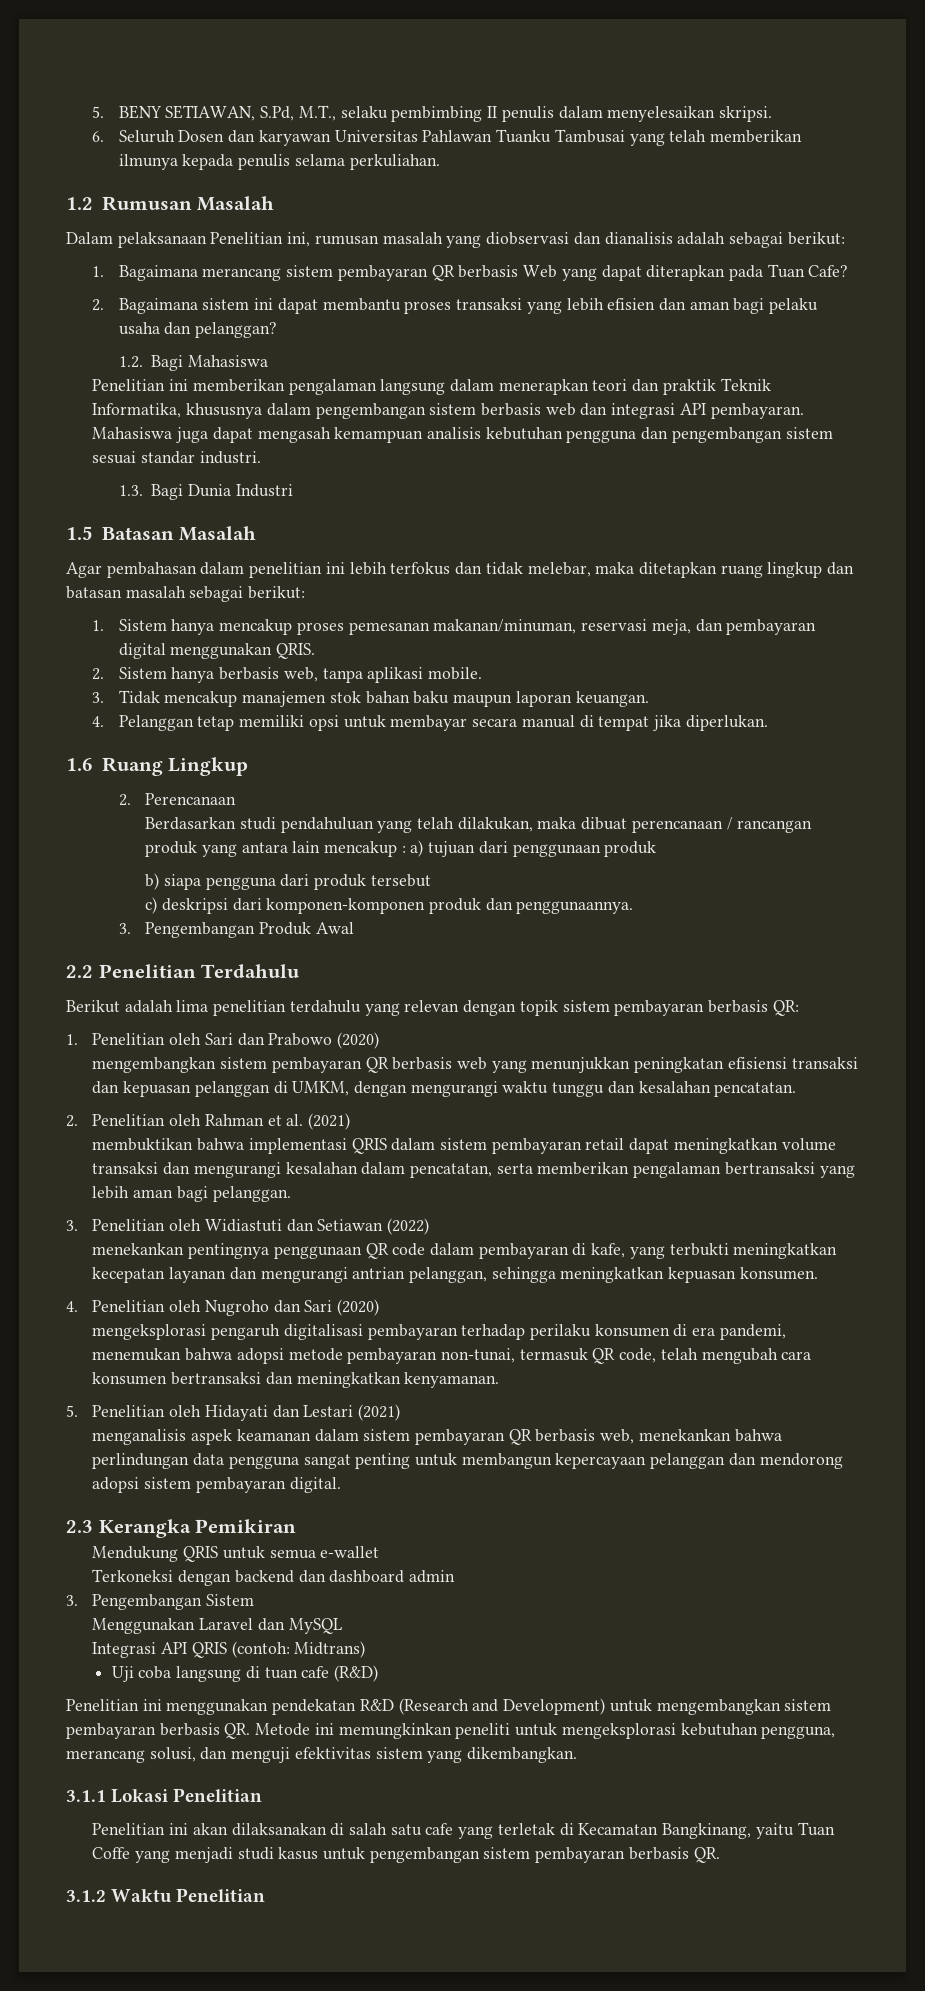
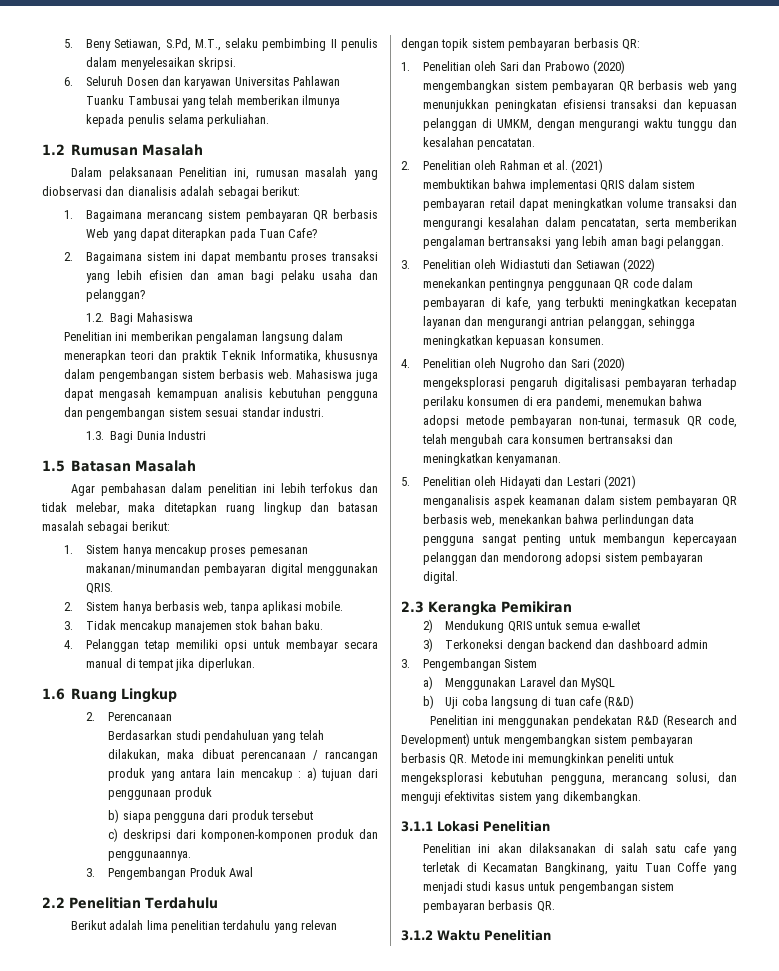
[92,105,256,121] 5. BENY SETIAWAN, -> [64,39,162,51] 5. Beny Setiawan,
[545,403,804,419] web dan integrasi API pembayaran. -> [268,369,293,379] web.
[433,619,723,635] makanan/minuman, reservasi meja, dan -> [86,563,201,574] makanan/minumandan
[413,691,649,707] baku maupun laporan keuangan. -> [295,620,324,630] baku.
(297, 1526) none -> [423,619,434,633] 2)
(380, 1552) none -> [423,638,434,652] 3)
(255, 1600) none -> [423,676,434,690] a)
[92,1641,366,1658] Integrasi API QRIS (contoh: Midtrans) // -> [423,695,435,709] b)

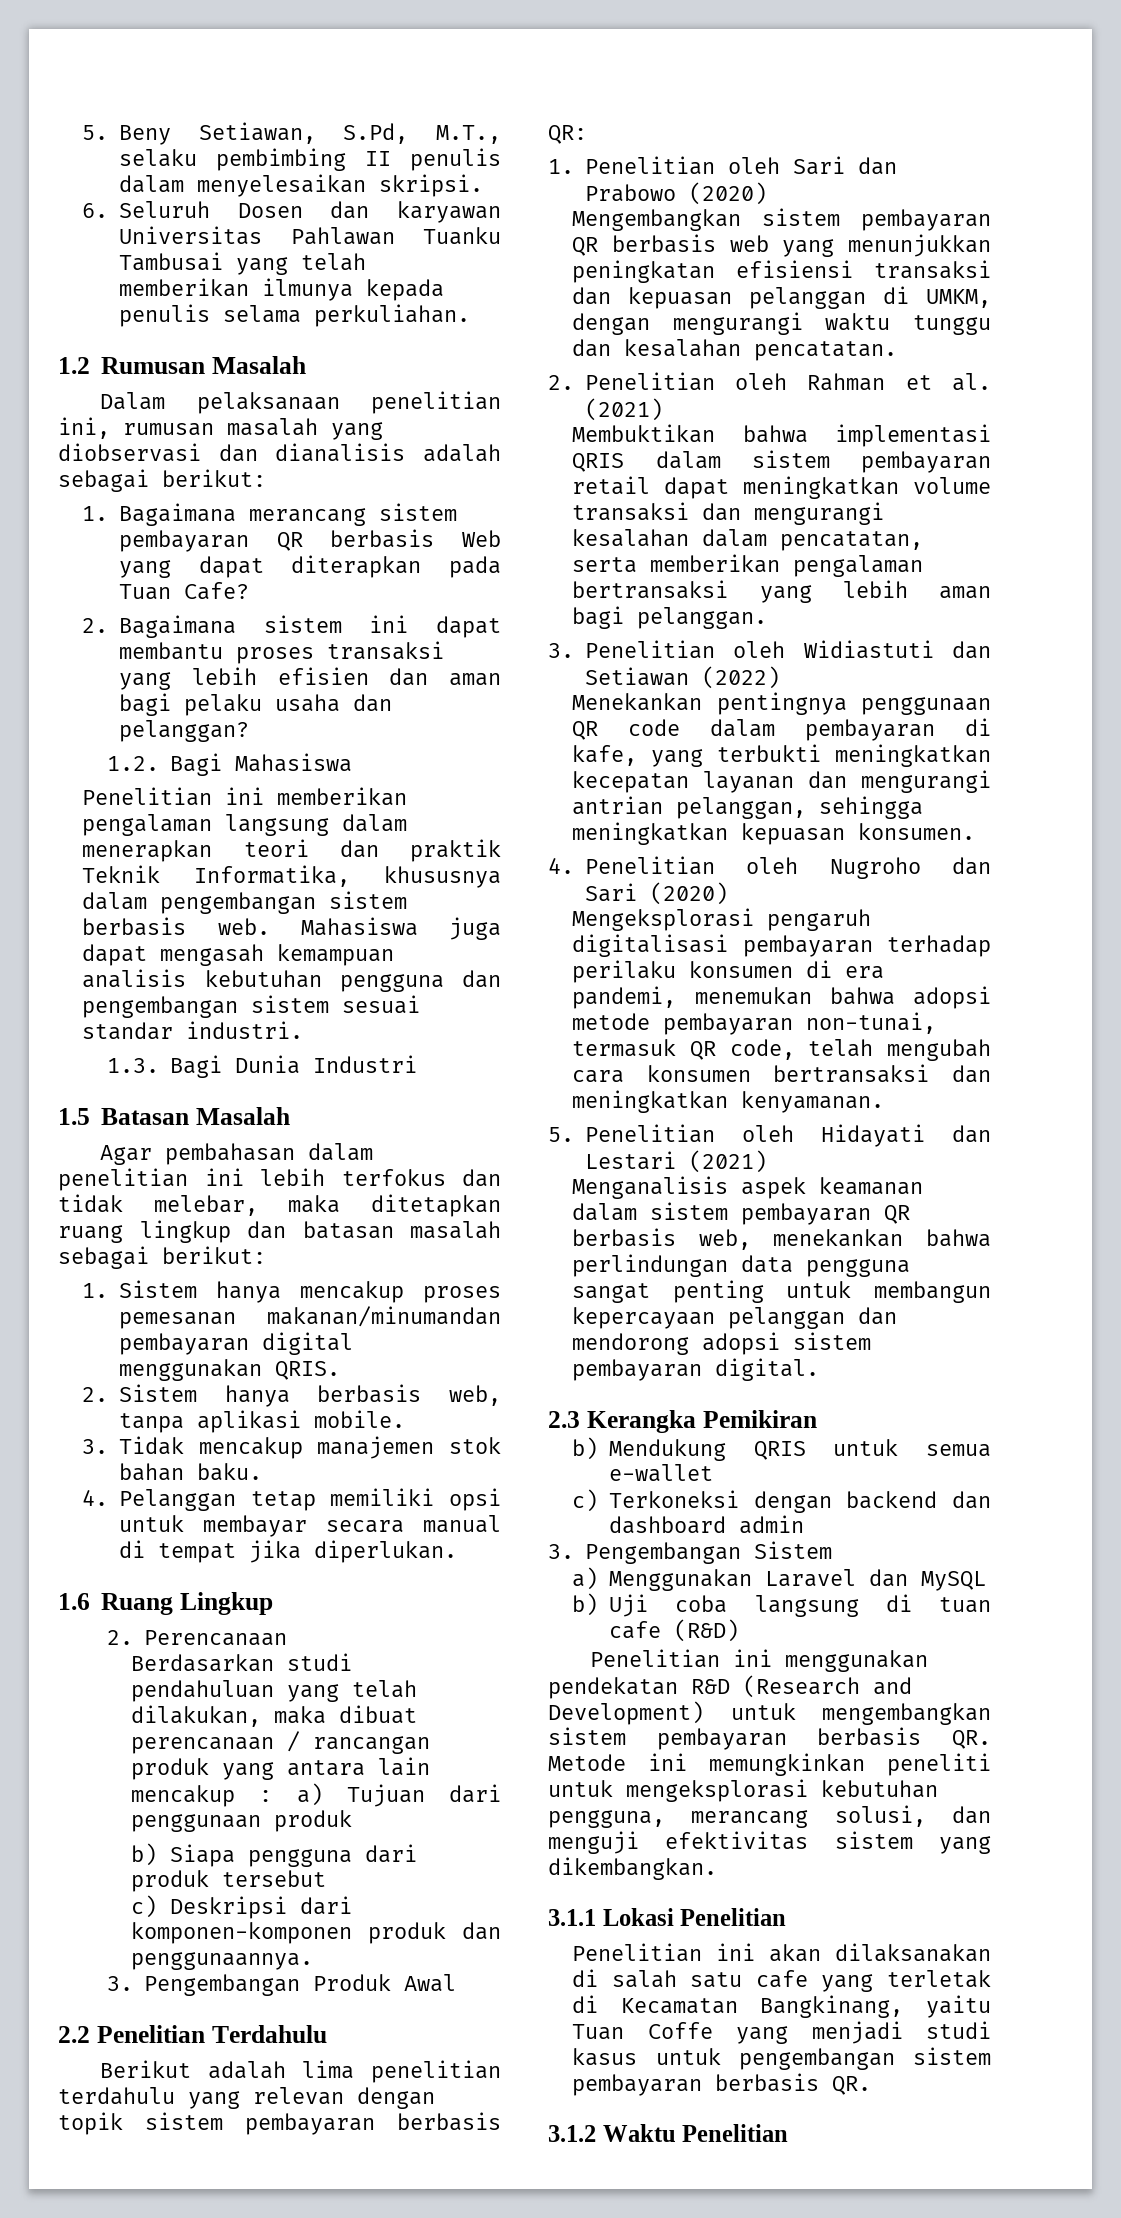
[179,167,228,177] Penelitian -> [371,391,501,414] penelitian
[321,769,353,781] tujuan -> [346,1784,425,1807] Tujuan
[122,811,151,823] siapa -> [170,1844,236,1867] Siapa
[123,829,172,842] deskripsi -> [170,1896,288,1919] Deskripsi
[423,80,511,93] mengembangkan -> [572,209,742,231] Mengembangkan
[423,179,491,189] membuktikan -> [572,424,716,443] Membuktikan
[423,278,487,288] menekankan -> [572,693,703,711] Menekankan
[423,377,506,390] mengeksplorasi -> [572,908,755,931] Mengeksplorasi
[423,495,491,508] menganalisis -> [572,1176,729,1199] Menganalisis
[423,619,434,633] 2) -> [572,1437,599,1460] b)
[423,638,434,652] 3) -> [572,1489,599,1512] c)

